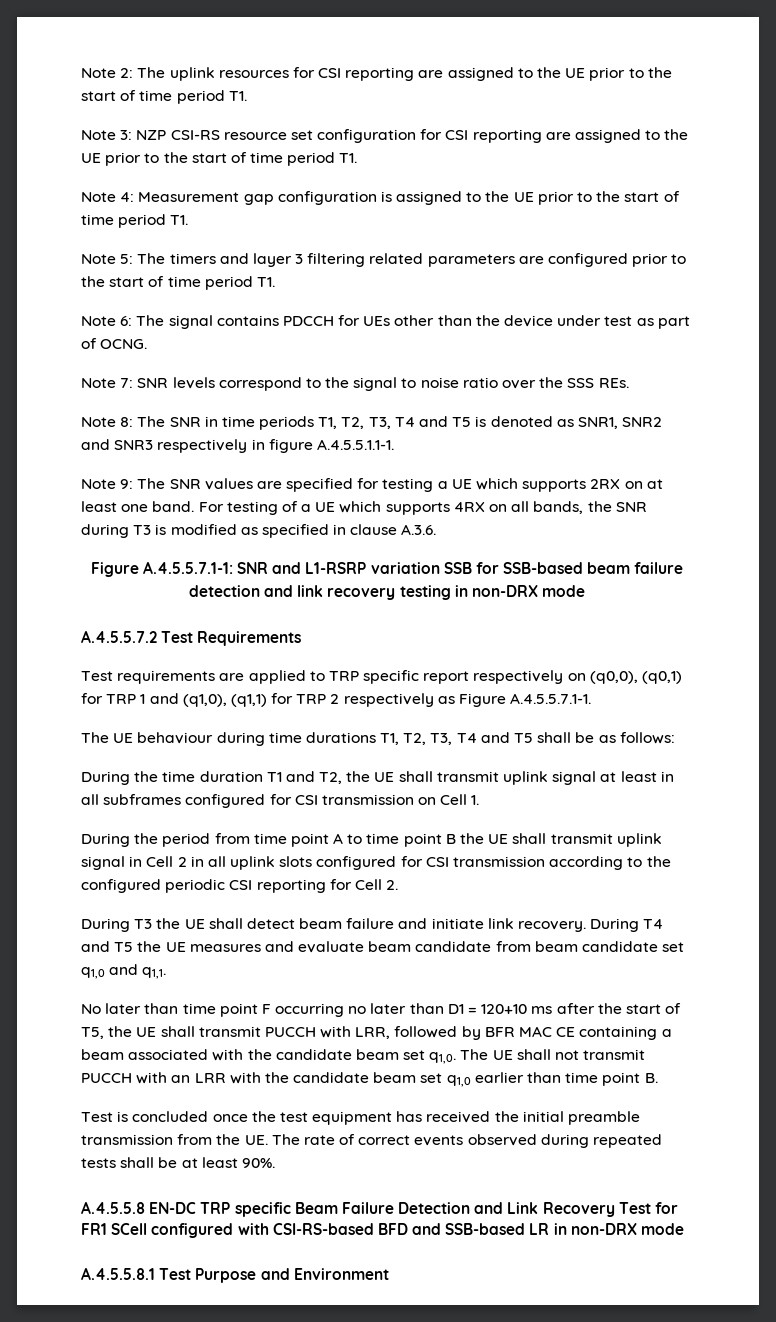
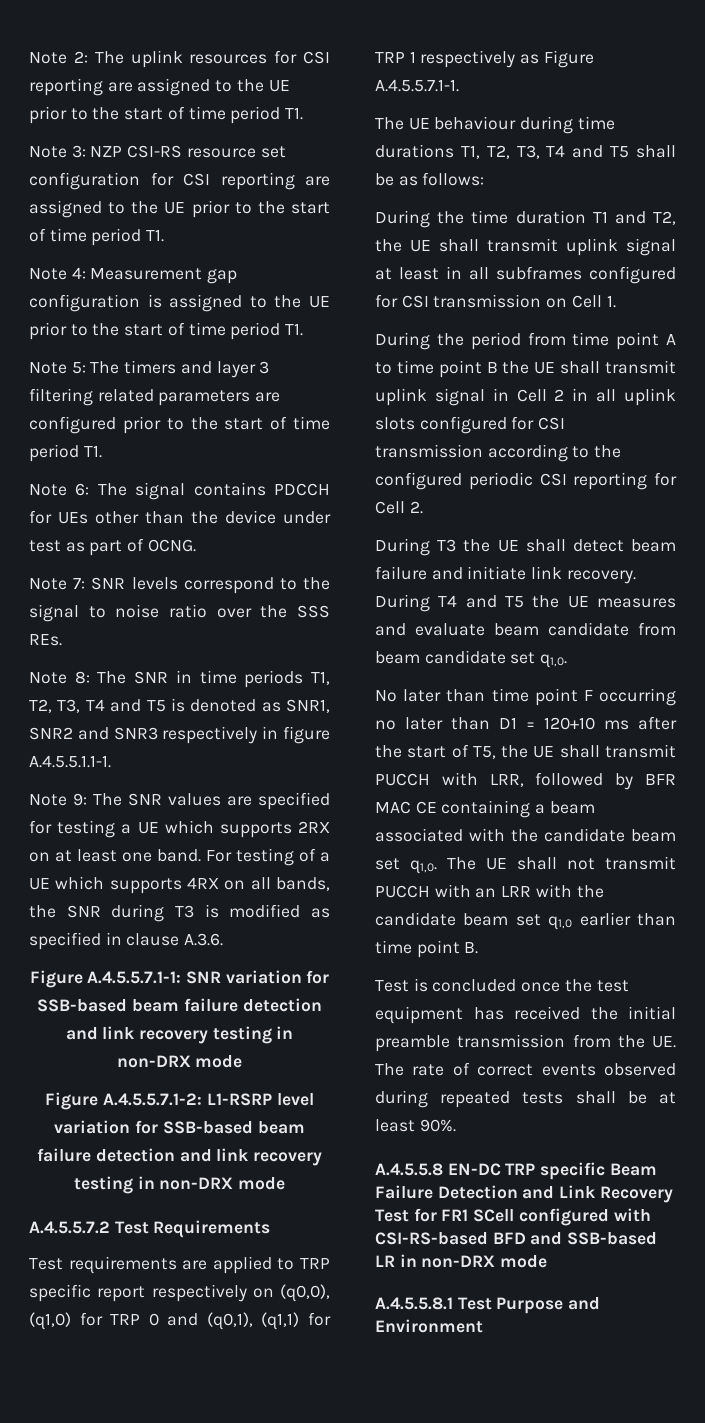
[272,562,472,574] and L1-RSRP variation SSB -> [225,970,330,984] [37,998,322,1012] [65,1026,294,1044] [116,1055,243,1068] [45,1092,314,1110] [54,1120,131,1134] variation for SSB-based beam failure detection and link recovery testing in non-DRX mode // Figure A.4.5.5.7.1-2: L1-RSRP level variation
[642,671,683,684] [81,693,340,707] (q0,1) for TRP 1 and (q1,0), (q1,1) for TRP 2 -> [29,1312,331,1330] [375,51,416,63] (q1,0) for TRP 0 and (q0,1), (q1,1) for TRP 1
[81,964,167,979] q1,0 and q1,1. -> [540,654,568,668] q1,0.

